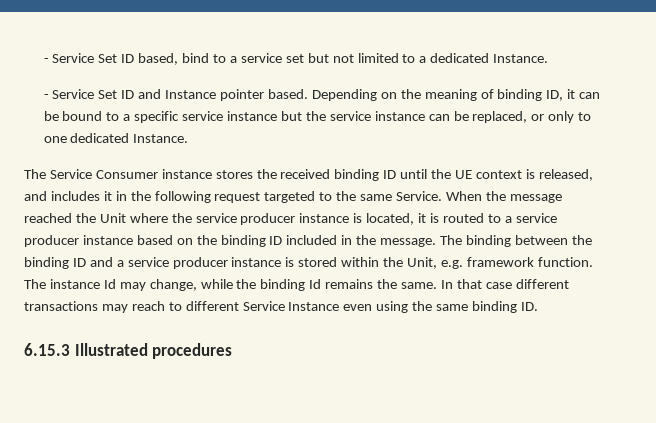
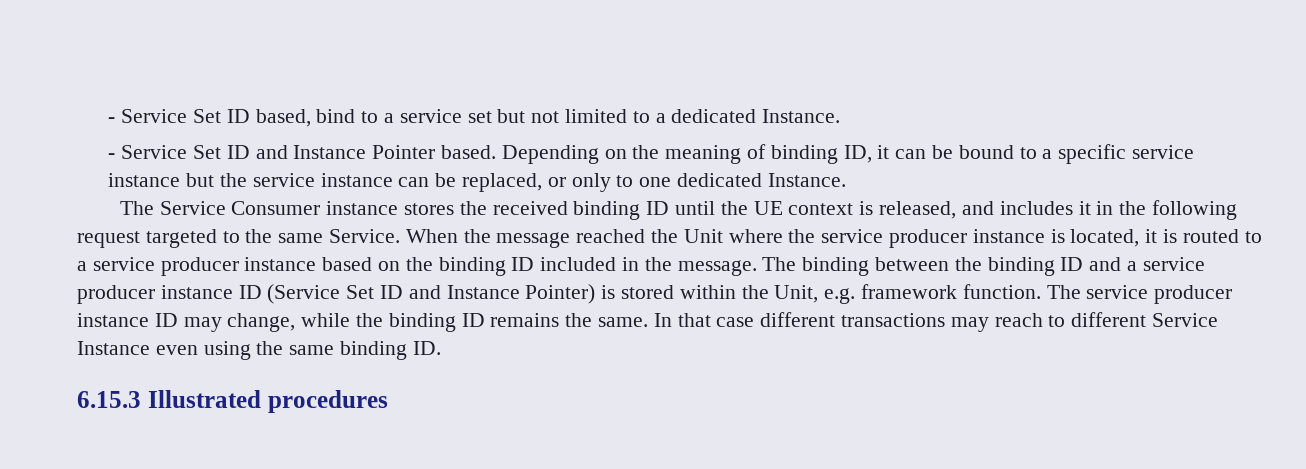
[220,89,265,101] pointer -> [372,145,436,159] Pointer
(282, 262) none -> [238,284,596,304] ID (Service Set ID and Instance Pointer)
[49,279,116,289] instance Id -> [1086,285,1233,304] [77,313,178,327] service producer instance ID
[309,279,322,289] Id -> [461,313,485,327] ID

